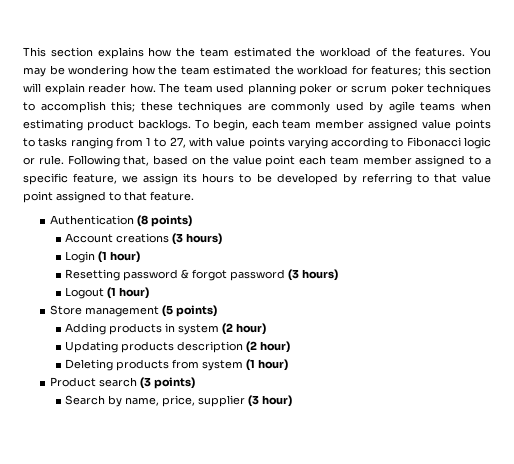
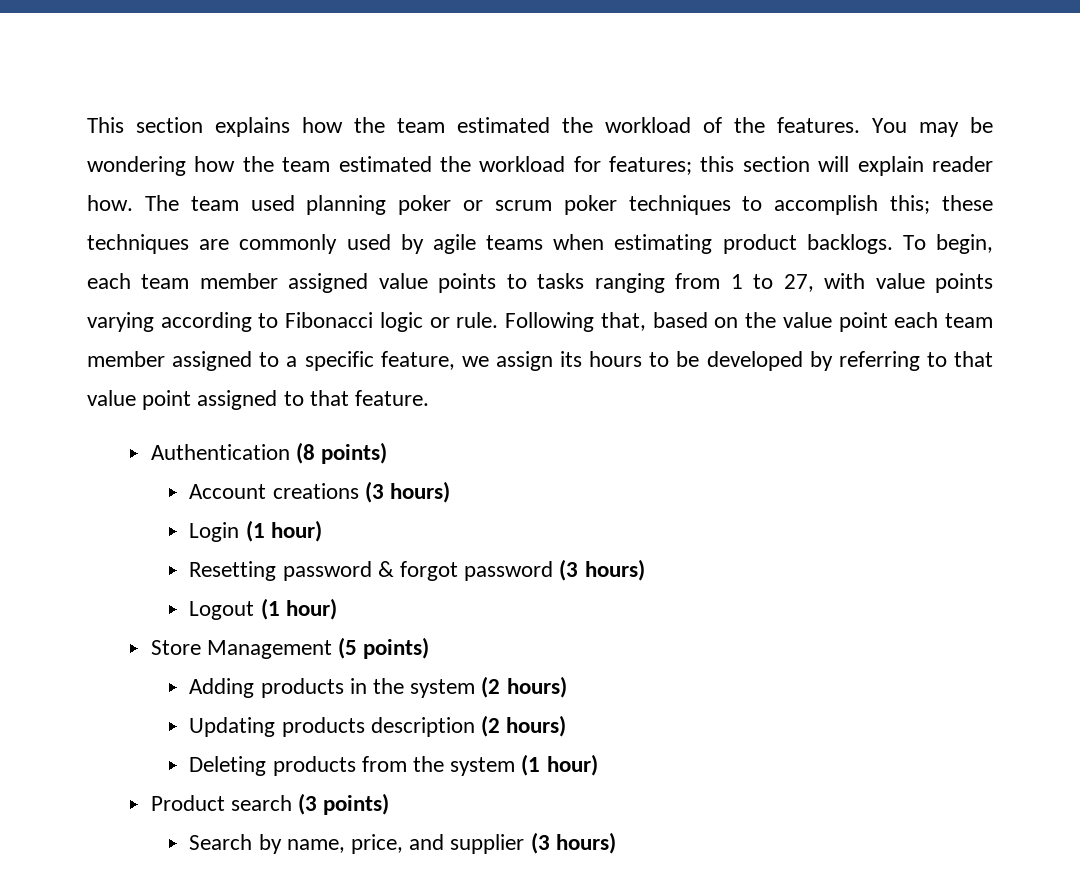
[85,306,160,317] management -> [207,640,333,659] Management
(176, 327) none -> [373,678,405,694] the
[236,323,267,335] hour) -> [506,676,567,698] hours)
[260,341,291,353] hour) -> [506,715,567,737] hours)
(200, 364) none -> [413,756,445,772] the
(196, 401) none -> [409,834,445,850] and
[262,395,293,407] hour) -> [555,832,616,854] hours)

